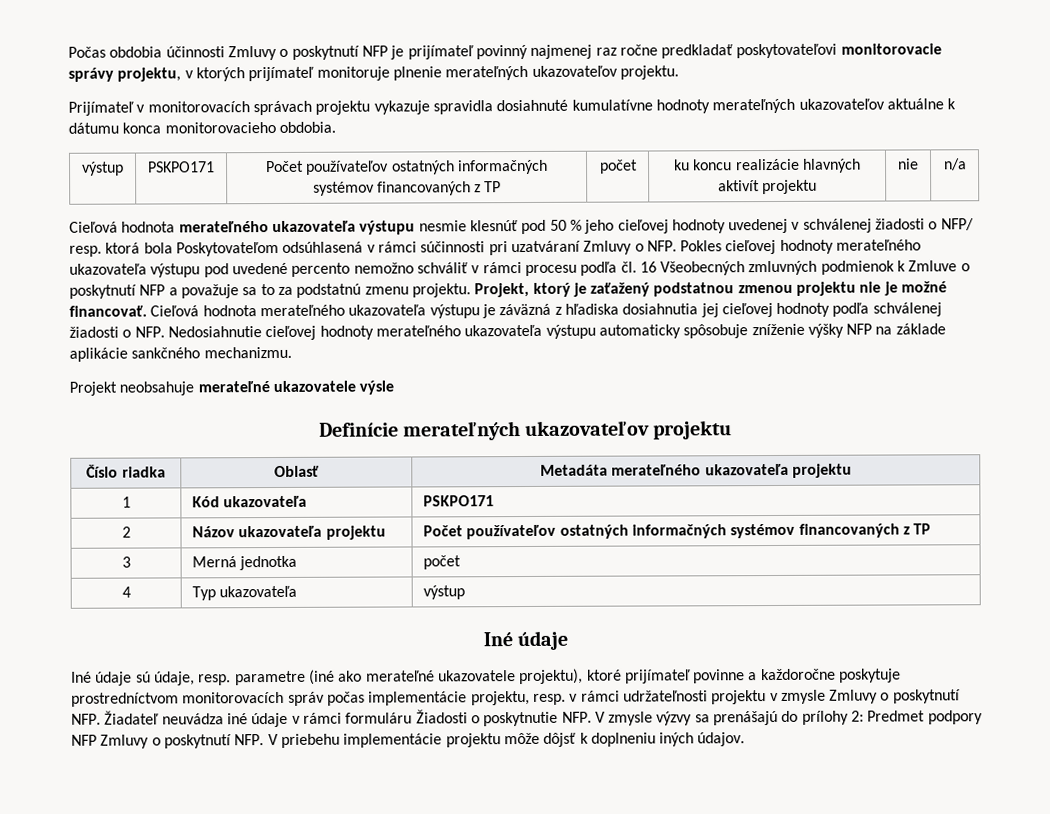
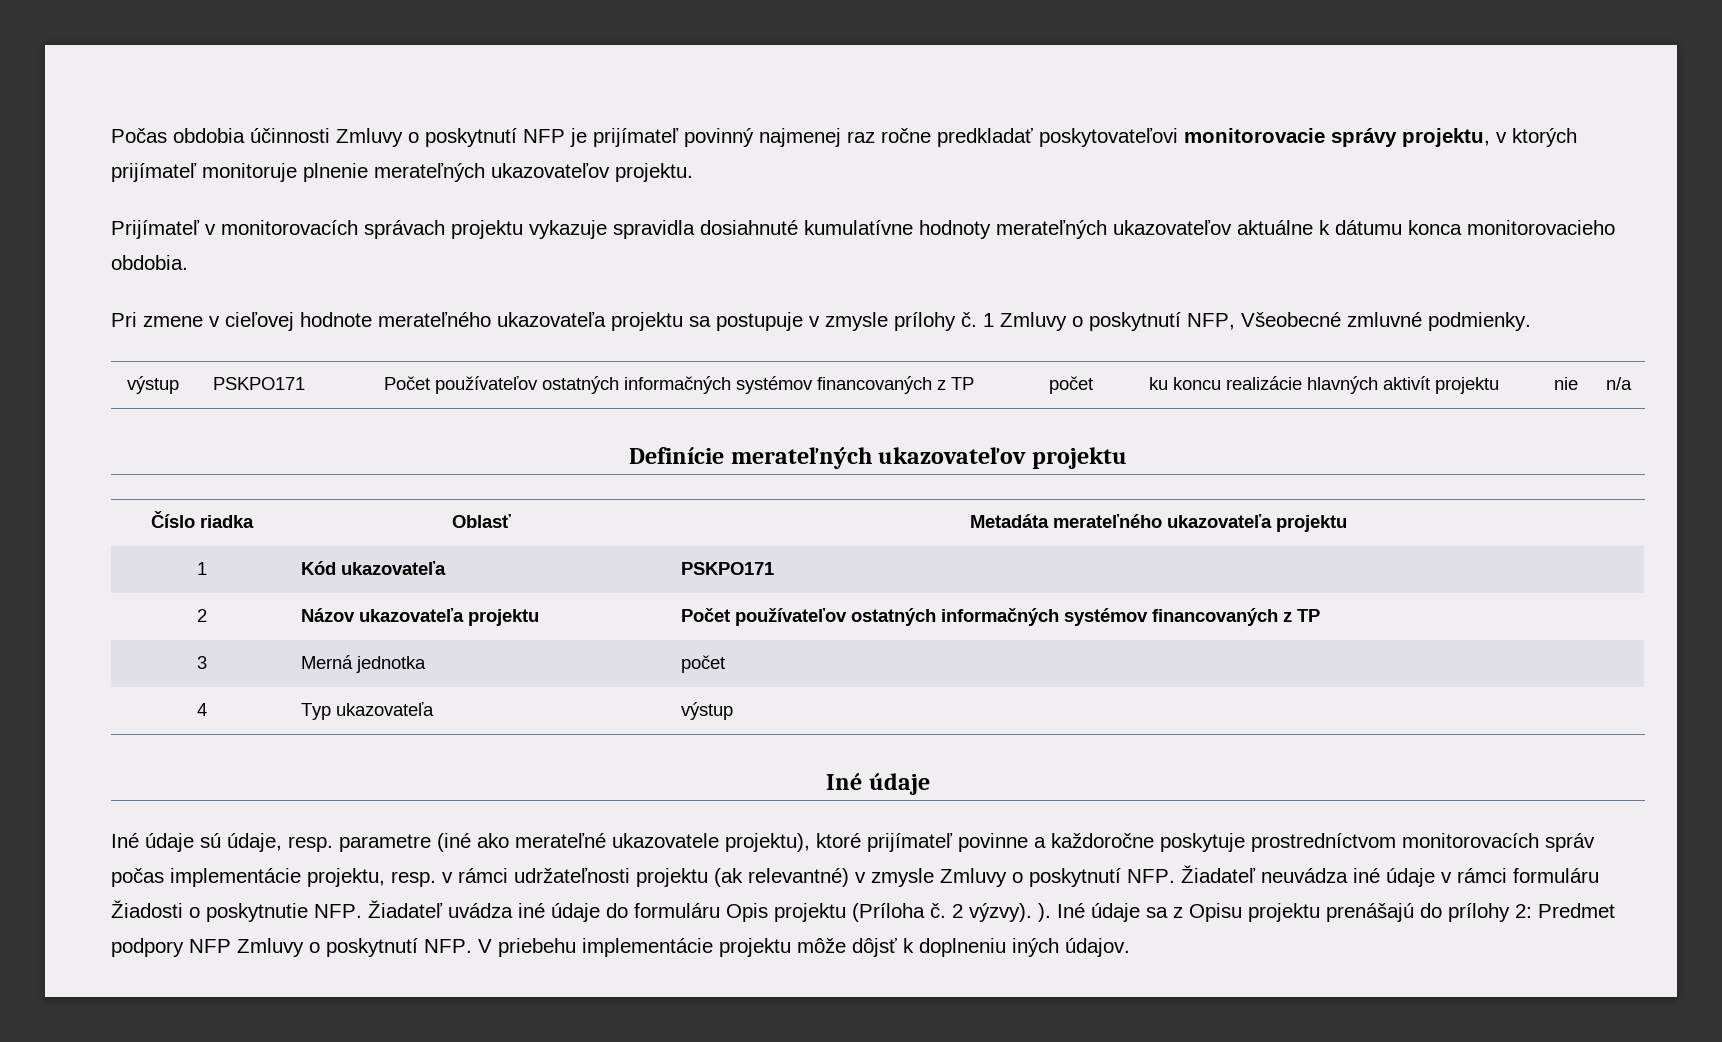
(336, 127) none -> [111,312,1531,331] // Pri zmene v cieľovej hodnote merateľného ukazovateľa projektu sa postupuje v zmysle prílohy č. 1 Zmluvy o poskytnutí NFP, Všeobecné zmluvné podmienky.
[69,218,974,235] [69,239,922,257] [69,260,970,278] [69,281,948,299] [69,302,942,319] [69,323,946,341] [69,346,292,362] [69,380,395,396] // Cieľová hodnota merateľného ukazovateľa výstupu nesmie klesnúť pod 50 % jeho cieľovej hodnoty uvedenej v schválenej žiadosti o NFP/ resp. ktorá bola Poskytovateľom odsúhlasená v rámci súčinnosti pri uzatváraní Zmluvy o NFP. Pokles cieľovej hodnoty merateľného ukazovateľa výstupu pod uvedené percento nemožno schváliť v rámci procesu podľa čl. 16 Všeobecných zmluvných podmienok k Zmluve o poskytnutí NFP a považuje sa to za podstatnú zmenu projektu. Projekt, ktorý je zaťažený podstatnou zmenou projektu nie je možné financovať. Cieľová hodnota merateľného ukazovateľa výstupu je záväzná z hľadiska dosiahnutia jej cieľovej hodnoty podľa schválenej žiadosti o NFP. Nedosiahnutie cieľovej hodnoty merateľného ukazovateľa výstupu automaticky spôsobuje zníženie výšky NFP na základe aplikácie sankčného mechanizmu. // Projekt neobsahuje merateľné ukazovatele výsle -> (1632, 383) none
(767, 697) none -> [714,868,849,887] (ak relevantné)
[594,711,710,726] V zmysle výzvy sa -> [368,900,1320,922] Žiadateľ uvádza iné údaje do formuláru Opis projektu (Príloha č. 2 výzvy). ). Iné údaje sa z Opisu projektu

